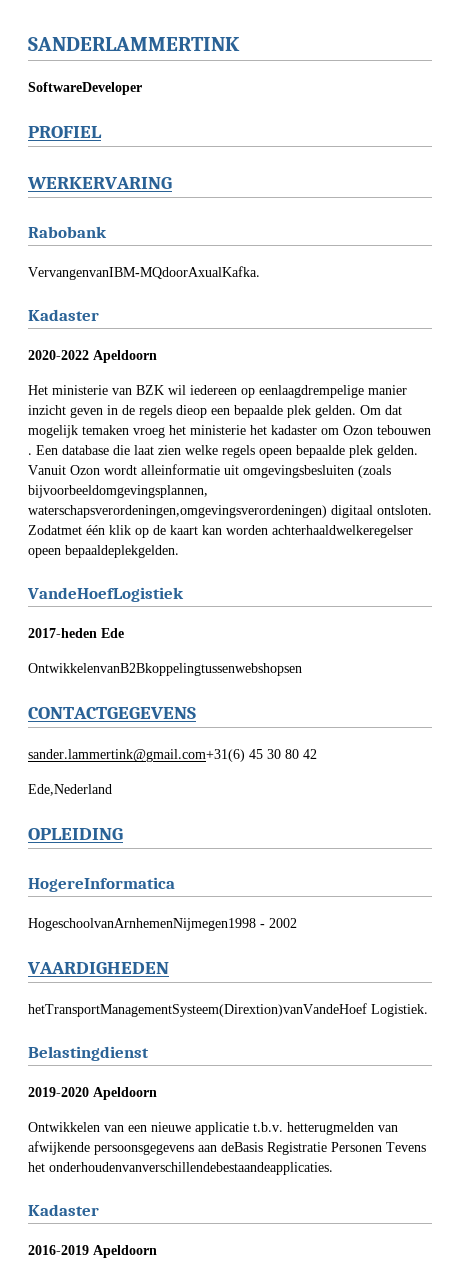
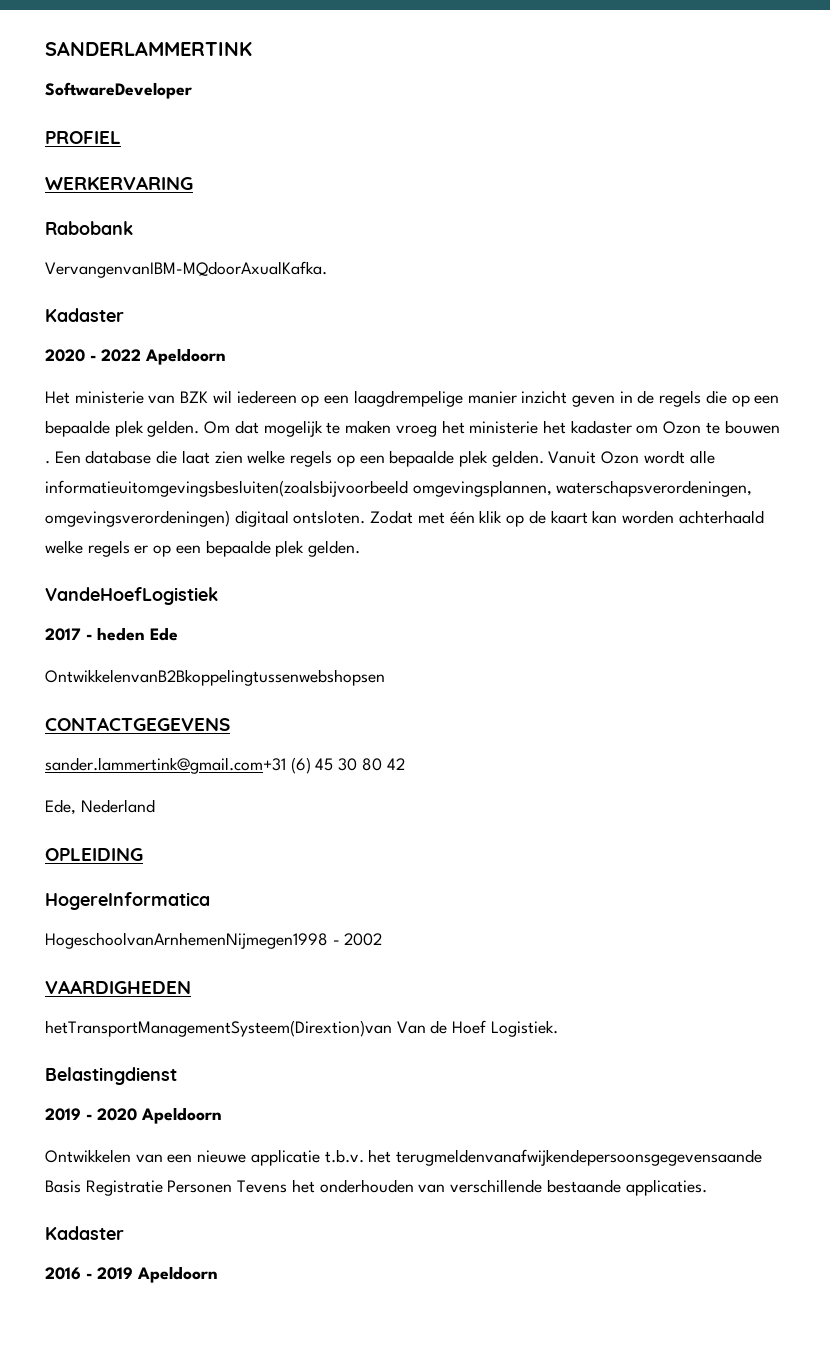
[28,350,89,360] 2020-2022 -> [45,349,142,362] 2020 - 2022
[259,385,364,398] eenlaagdrempelige -> [324,390,463,407] een laagdrempelige
[176,405,207,418] dieop -> [705,390,750,407] die op
[82,425,129,435] temaken -> [326,420,392,434] te maken
[377,425,431,435] tebouwen -> [705,420,780,434] te bouwen
[259,448,292,458] opeen -> [336,455,385,467] op een
[141,464,391,478] [28,485,208,498] [28,505,432,518] [28,525,82,535] alleinformatie uit omgevingsbesluiten (zoals bijvoorbeeldomgevingsplannen, waterschapsverordeningen,omgevingsverordeningen) digitaal ontsloten. Zodatmet -> [689,450,715,464] [45,480,753,497] [45,510,445,527] alle informatieuitomgevingsbesluiten(zoalsbijvoorbeeld omgevingsplannen, waterschapsverordeningen, omgevingsverordeningen) digitaal ontsloten. Zodat met
[272,525,413,538] [28,545,179,558] [27,587,184,602] [28,628,97,638] achterhaaldwelkeregelser opeen bepaaldeplekgelden. // VandeHoefLogistiek // 2017-heden -> [678,510,764,524] [45,540,361,557] [45,587,218,605] [45,627,146,641] achterhaald welke regels er op een bepaalde plek gelden. // VandeHoefLogistiek // 2017 - heden
[28,749,245,762] sander.lammertink@gmail.com+31(6) -> [45,757,311,774] sander.lammertink@gmail.com+31 (6)
[28,784,112,796] Ede,Nederland -> [45,799,155,815] Ede, Nederland
[28,1003,367,1017] hetTransportManagementSysteem(Dirextion)vanVandeHoef -> [45,1020,487,1037] hetTransportManagementSysteem(Dirextion)van Van de Hoef
[28,1087,89,1097] 2019-2020 -> [45,1108,138,1121] 2019 - 2020
[287,1122,398,1135] [28,1141,426,1155] [28,1162,333,1175] [28,1204,99,1216] [28,1245,89,1255] hetterugmelden van afwijkende persoonsgegevens aan deBasis Registratie Personen Tevens het onderhoudenvanverschillendebestaandeapplicaties. // Kadaster // 2016-2019 -> [368,1149,763,1166] [45,1179,707,1196] [45,1226,124,1240] [45,1267,134,1280] het terugmeldenvanafwijkendepersoonsgegevensaande Basis Registratie Personen Tevens het onderhouden van verschillende bestaande applicaties. // Kadaster // 2016 - 2019

